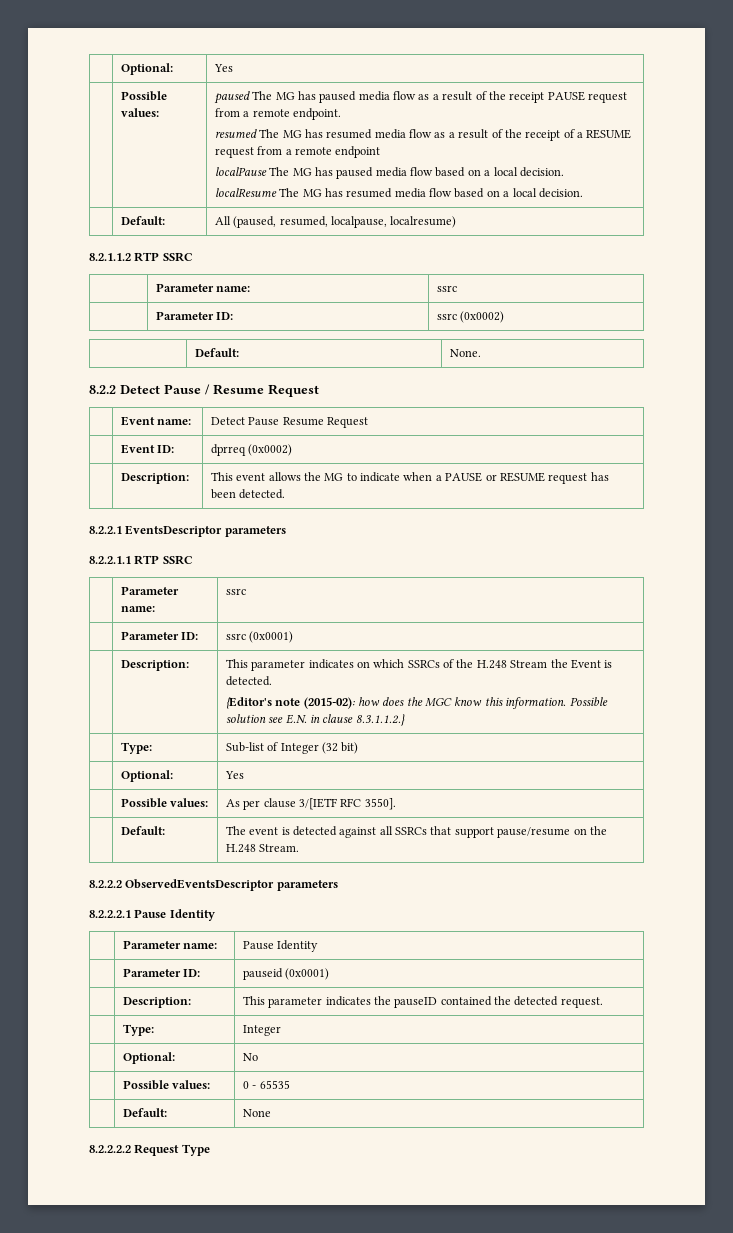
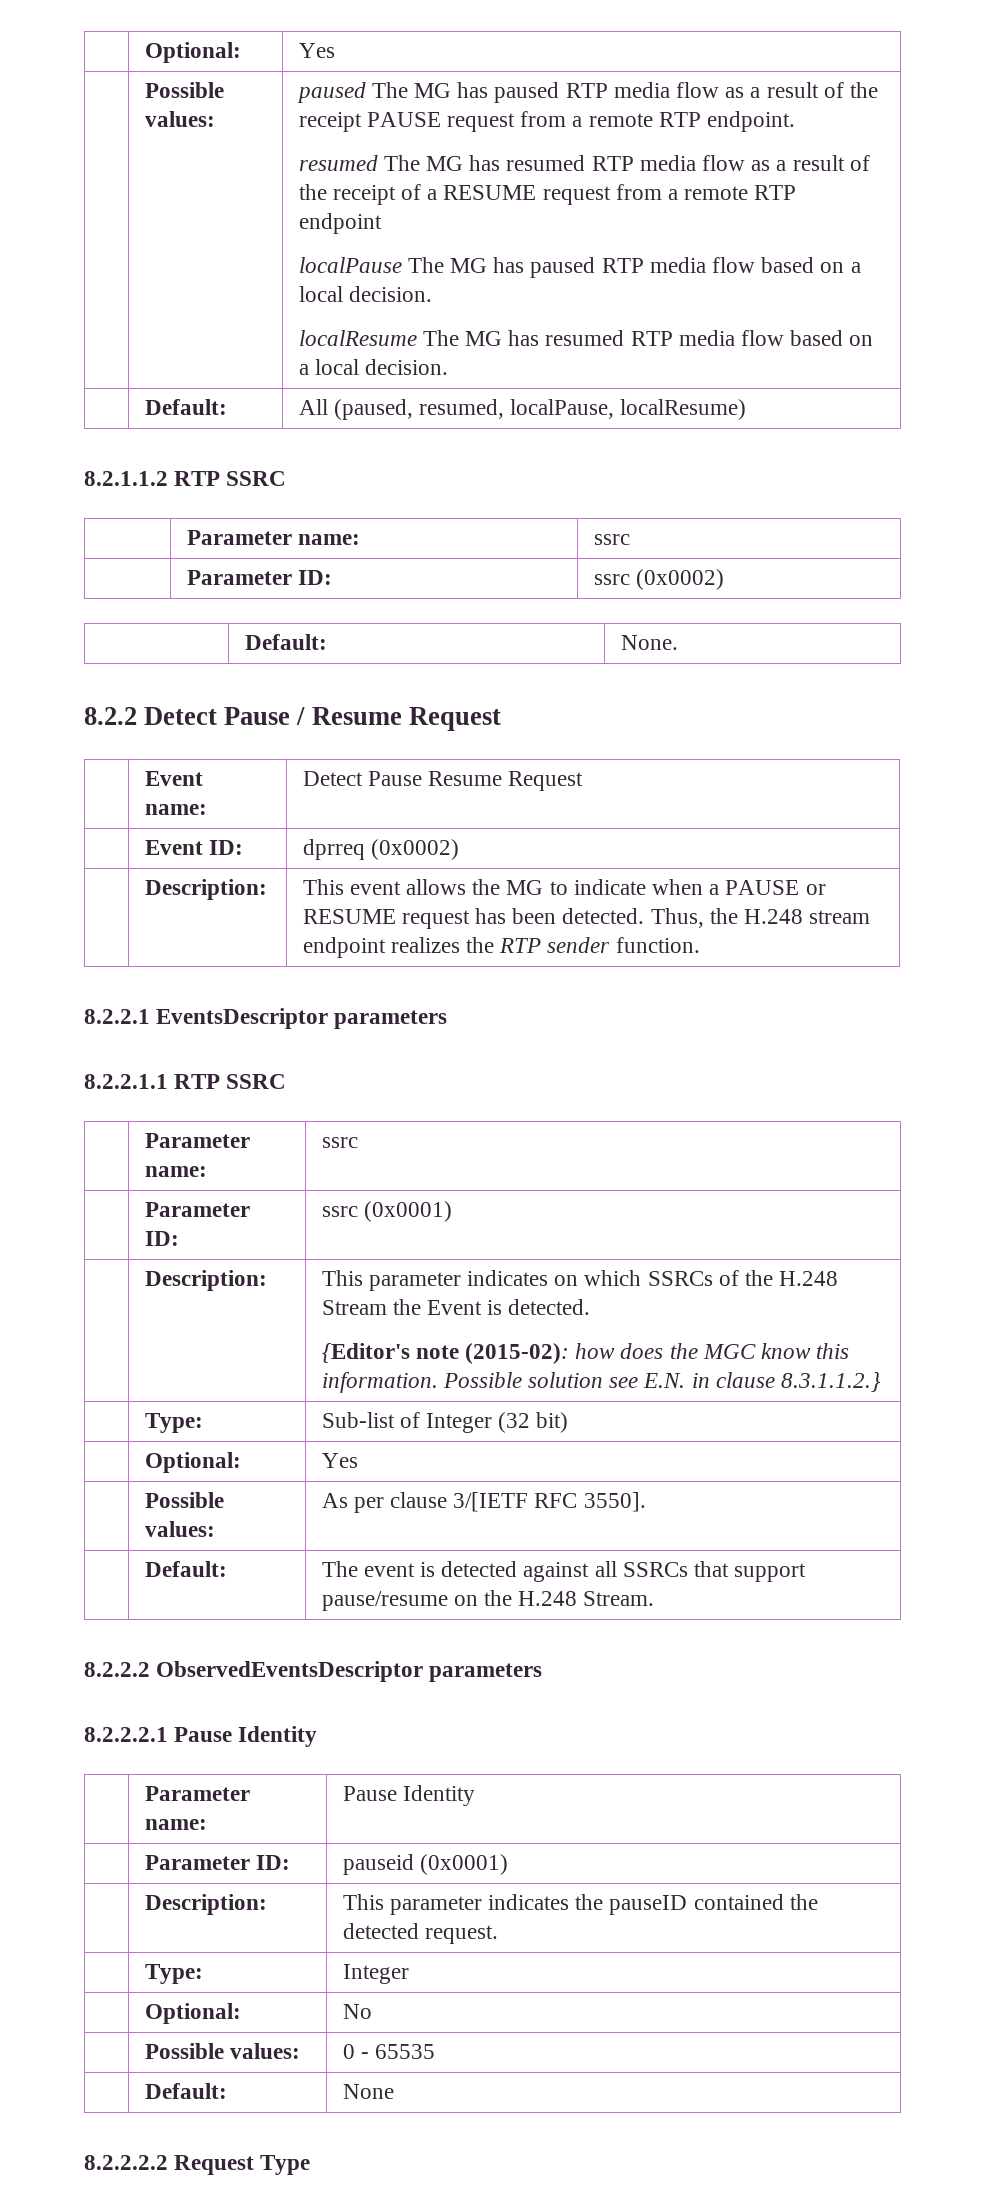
(357, 97) none -> [565,83,608,98] RTP
(290, 113) none -> [658,112,701,127] RTP
(373, 134) none -> [591,156,634,171] RTP
(332, 151) none -> [754,185,797,200] RTP
(374, 173) none -> [601,258,644,273] RTP
(393, 193) none -> [630,331,673,346] RTP
[330,216,457,228] localpause, localresume) -> [510,399,747,420] localPause, localResume)
(286, 494) none -> [650,908,871,928] [302,937,700,958] Thus, the H.248 stream endpoint realizes the RTP sender function.

